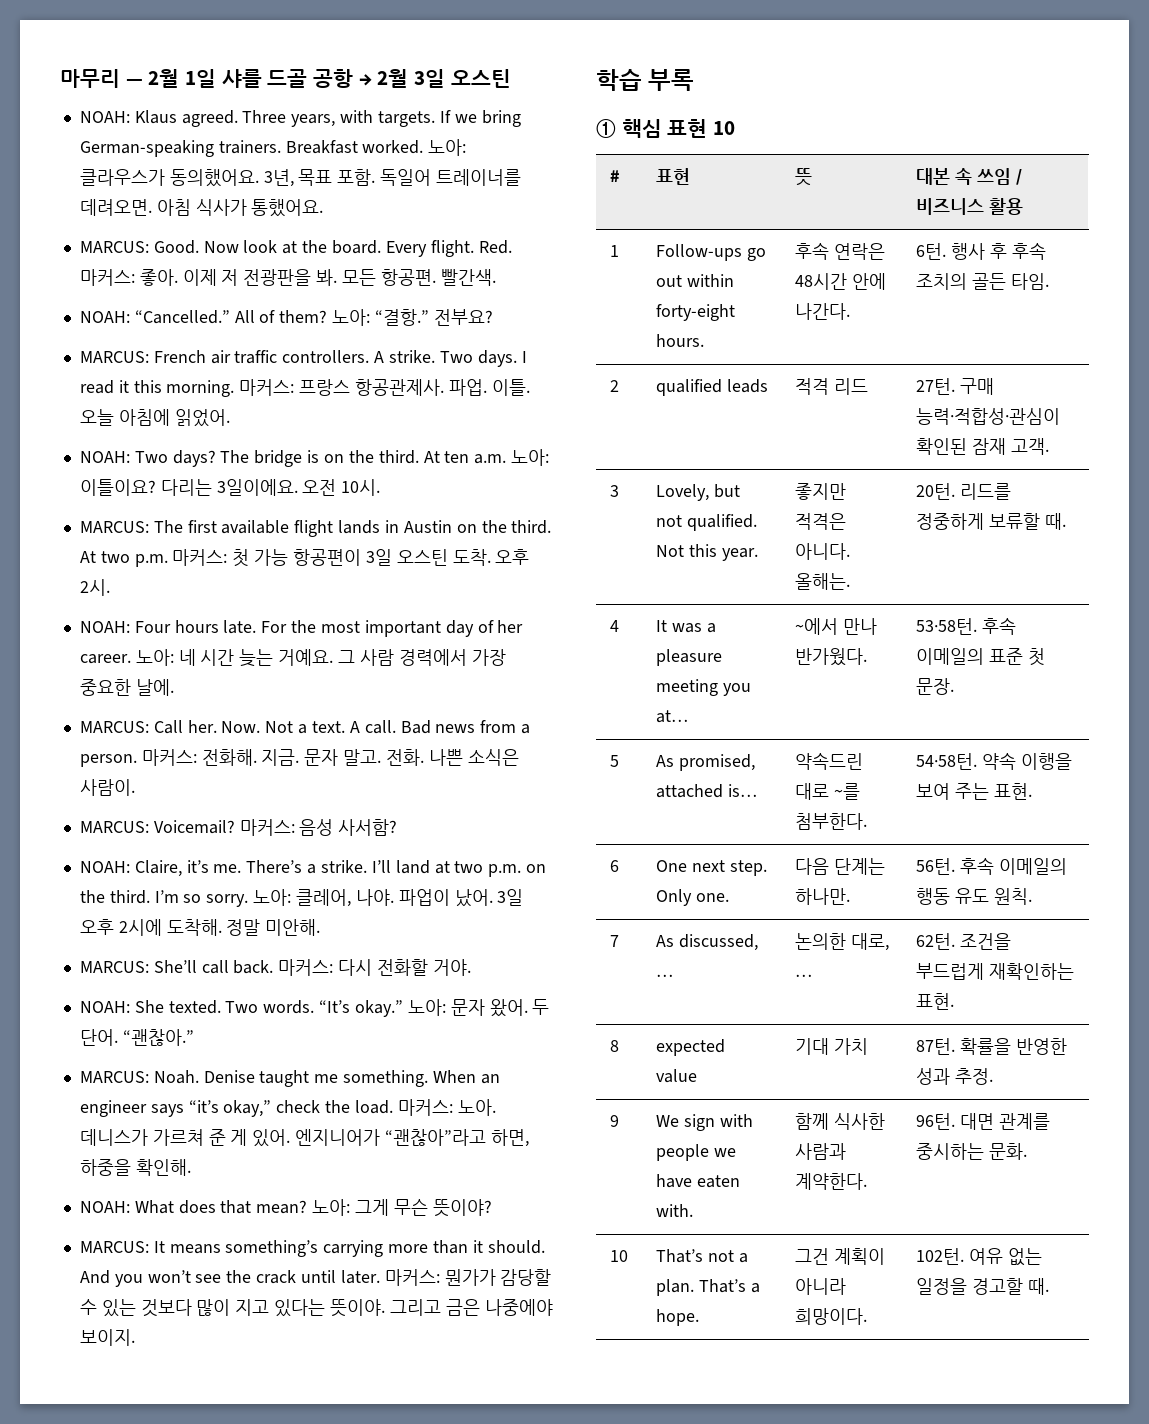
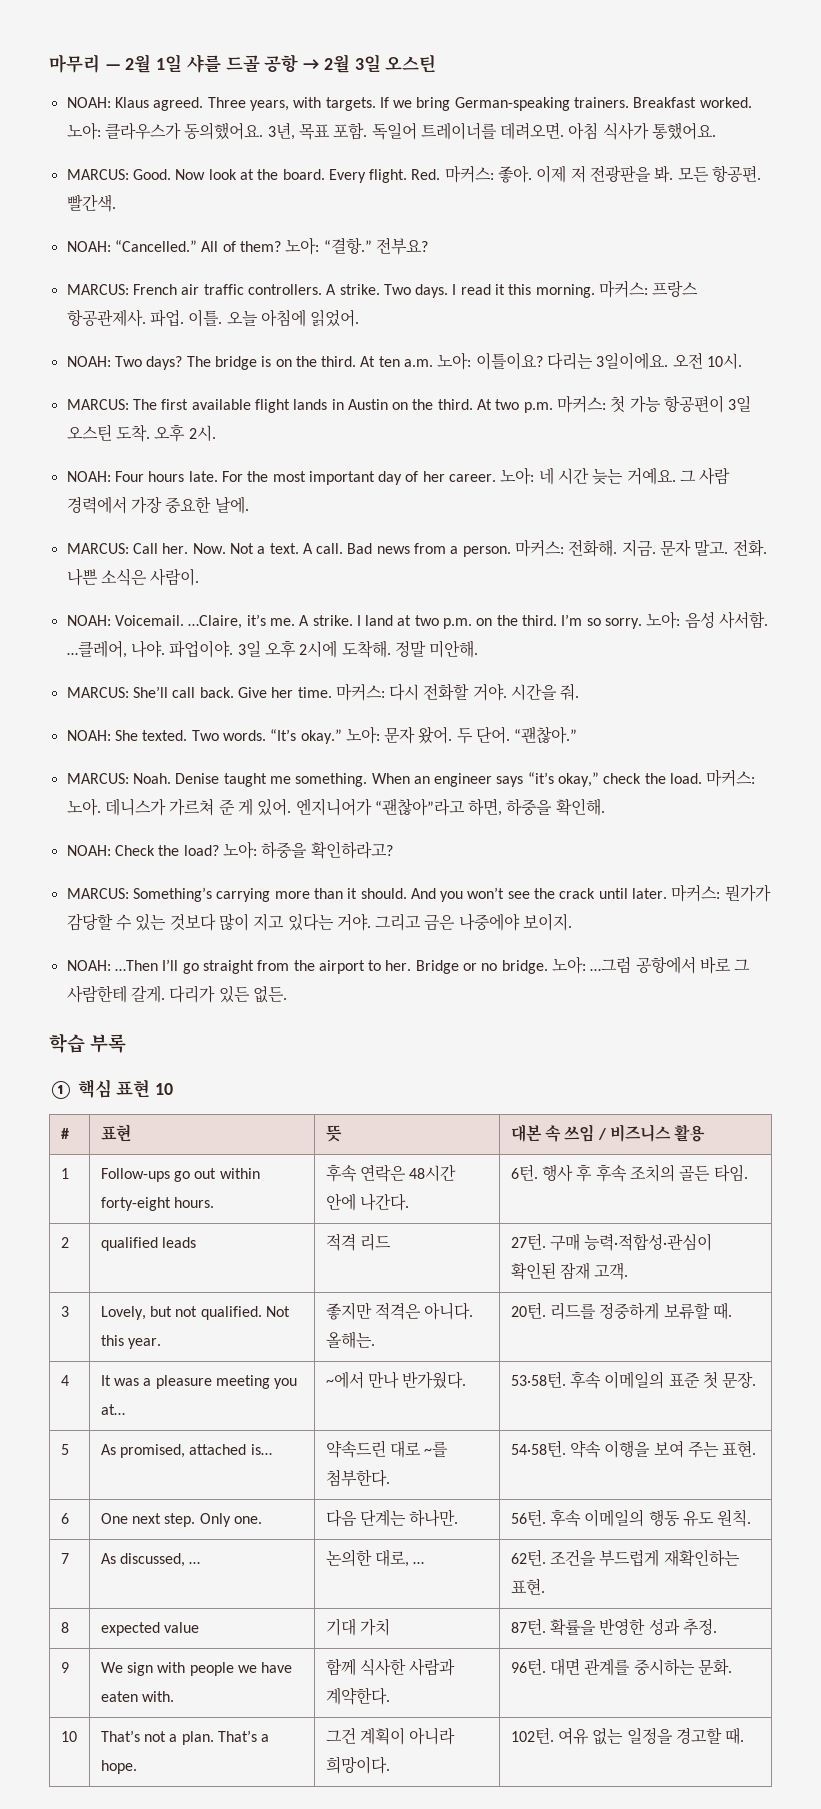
[79,819,398,836] [79,860,391,877] MARCUS: Voicemail? 마커스: 음성 사서함? // NOAH: Claire, it’s me. There’s a strike. I’ll -> [66,614,361,629] NOAH: Voicemail. …Claire, it’s me. A strike. I
[295,889,493,907] 클레어, 나야. 파업이 났어. -> [684,611,769,629] [66,640,234,658] 음성 사서함. …클레어, 나야. 파업이야.
(274, 967) none -> [237,687,332,698] Give her time.
(471, 967) none -> [511,683,580,701] 시간을 줘.
[134,1198,492,1217] [79,1240,319,1257] What does that mean? 노아: 그게 무슨 뜻이야? // MARCUS: It means something’s -> [114,841,393,859] [66,887,212,902] Check the load? 노아: 하중을 확인하라고? // MARCUS: Something’s
[329,1299,385,1317] 뜻이야. -> [336,913,371,931] 거야.
(135, 1337) none -> [66,956,751,974] [66,985,287,1003] // NOAH: …Then I’ll go straight from the airport to her. Bridge or no bridge. 노아: …그럼 공항에서 바로 그 사람한테 갈게. 다리가 있든 없든.

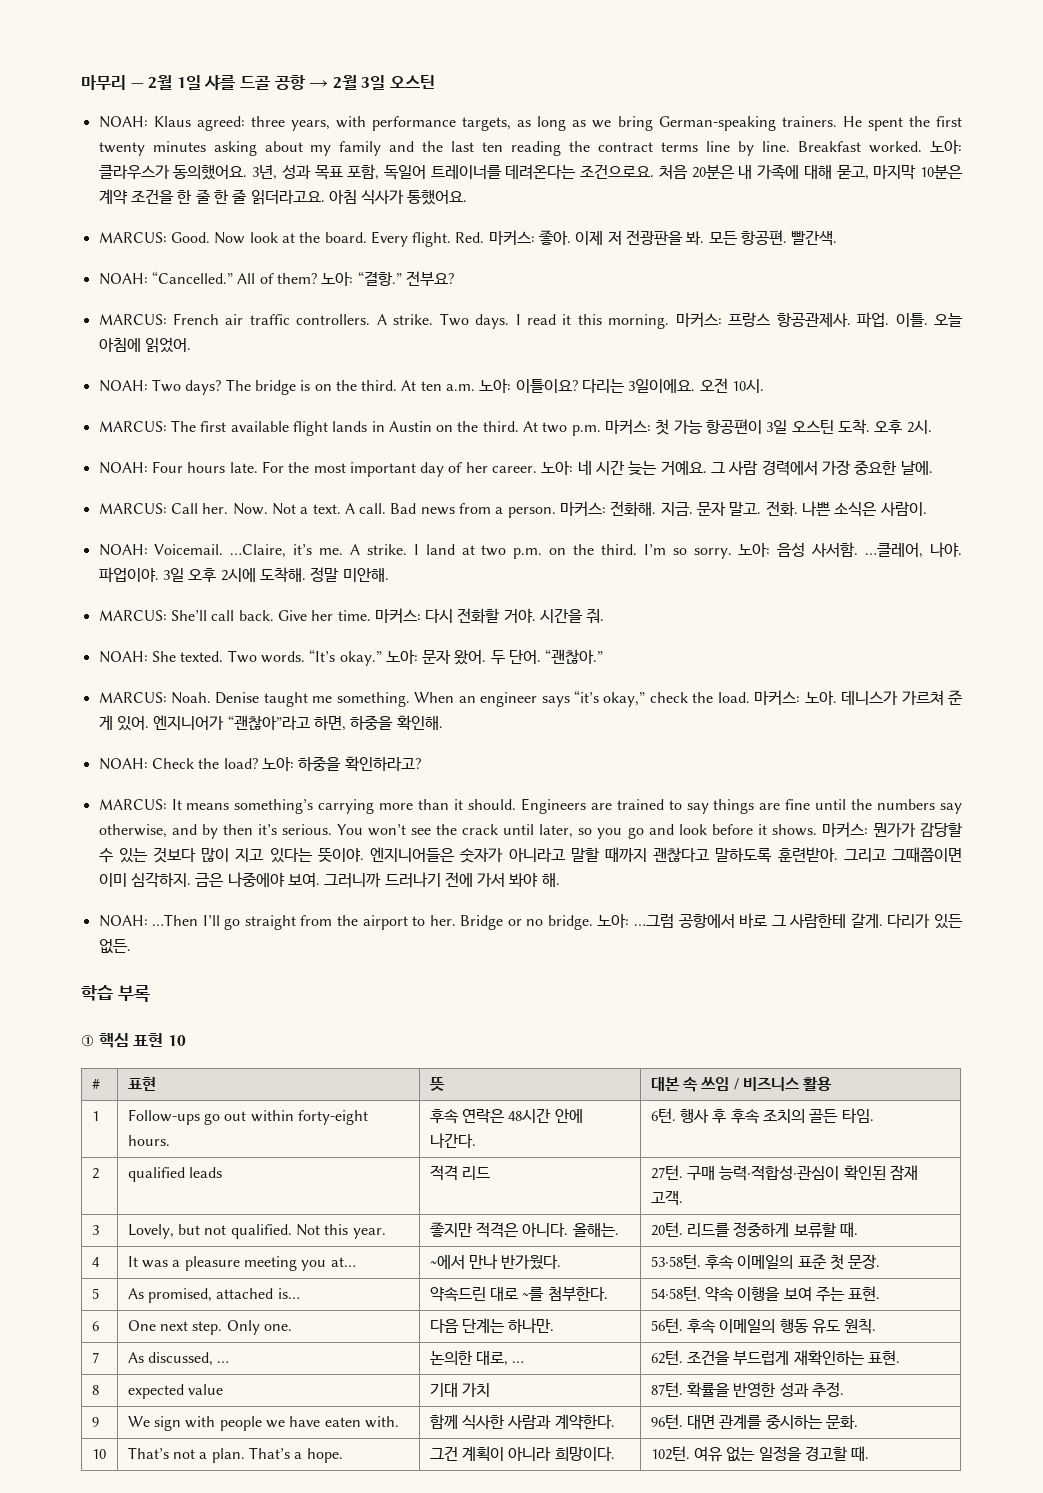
[153,97,630,111] agreed. Three years, with targets. If we bring German-speaking trainers. -> [196,116,963,131] [98,141,791,156] agreed: three years, with performance targets, as long as we bring German-speaking trainers. He spent the first twenty minutes asking about my family and the last ten reading the contract terms line by line.
[298,122,565,140] 목표 포함. 독일어 트레이너를 데려오면. -> [281,164,964,180] [98,189,325,205] 성과 목표 포함, 독일어 트레이너를 데려온다는 조건으로요. 처음 20분은 내 가족에 대해 묻고, 마지막 10분은 계약 조건을 한 줄 한 줄 읽더라고요.
[132,887,212,902] Something’s -> [171,799,314,814] It means something’s
[410,888,464,902] And you -> [520,798,962,814] [98,824,363,839] Engineers are trained to say things are fine until the numbers say otherwise, and by then it’s serious. You
[632,888,668,899] later. -> [539,824,817,839] later, so you go and look before it shows.
[336,913,573,931] 거야. 그리고 금은 나중에야 보이지. -> [317,847,962,863] [98,872,560,888] 뜻이야. 엔지니어들은 숫자가 아니라고 말할 때까지 괜찮다고 말하도록 훈련받아. 그리고 그때쯤이면 이미 심각하지. 금은 나중에야 보여. 그러니까 드러나기 전에 가서 봐야 해.

